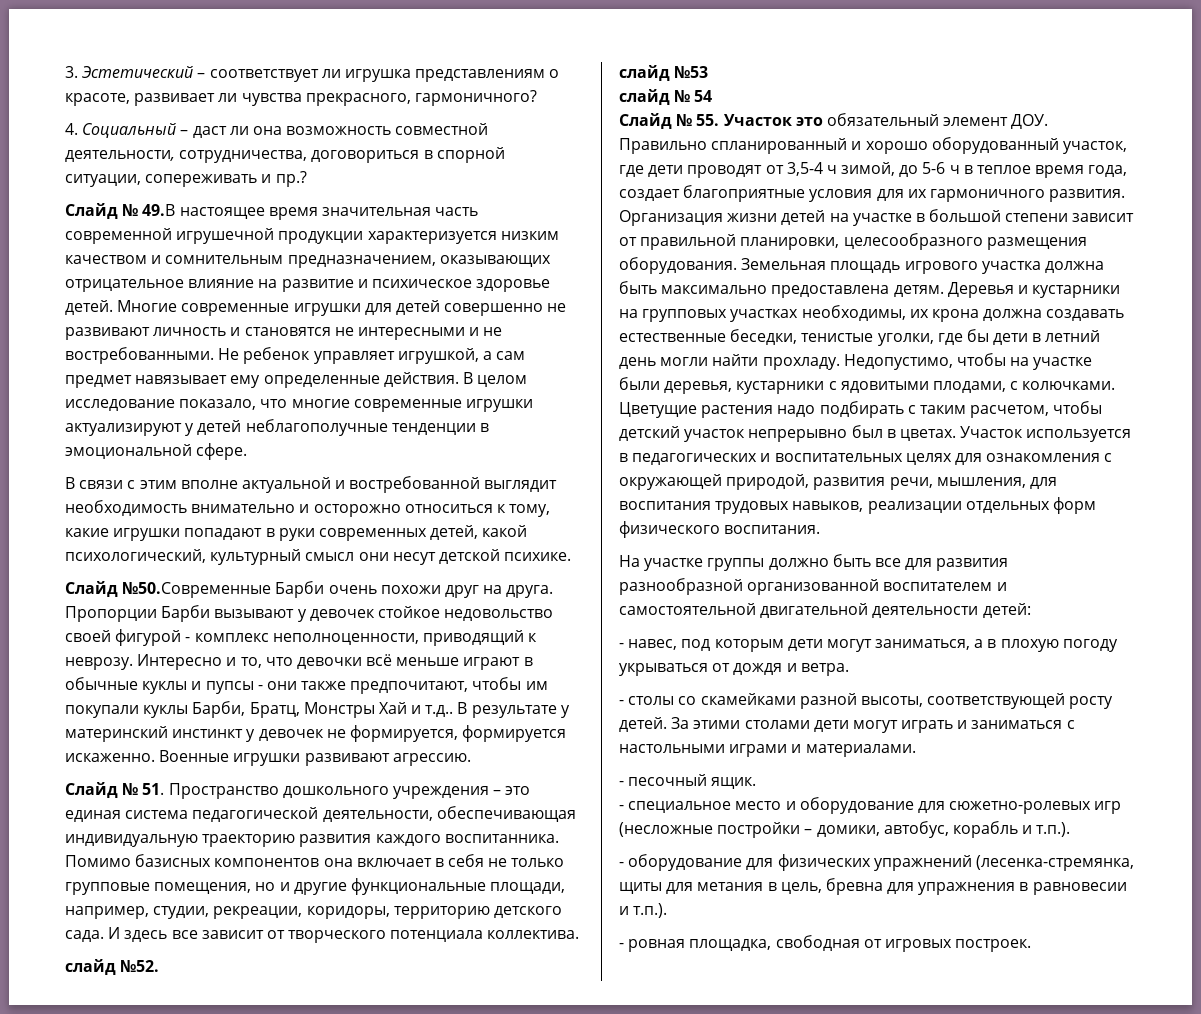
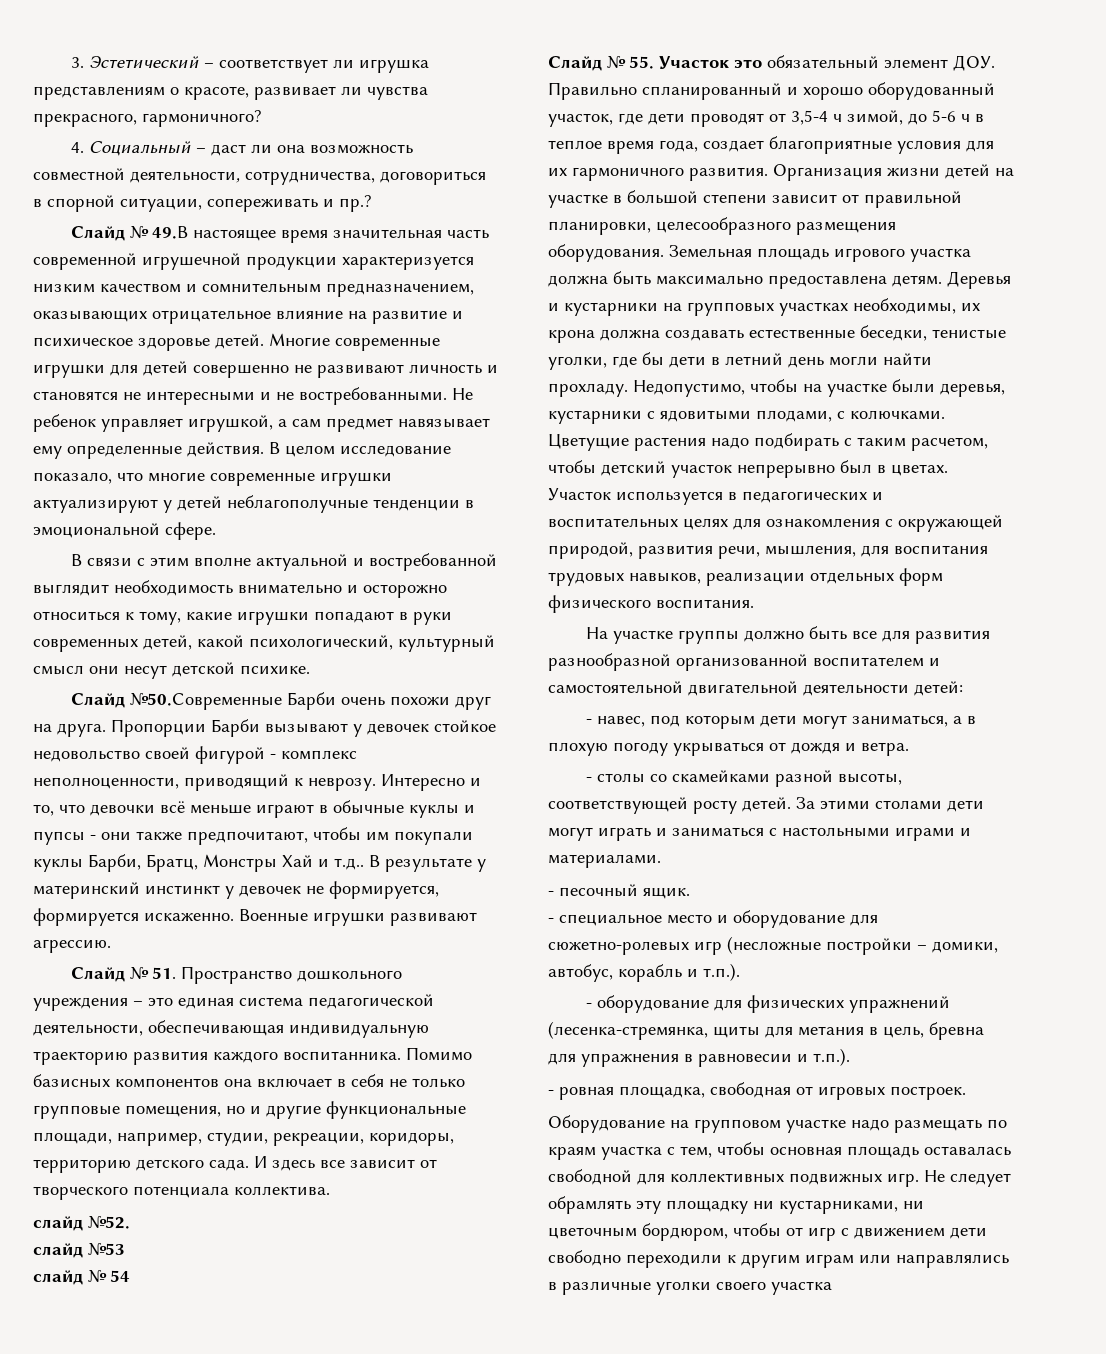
(1032, 945) none -> [548,1115,1007,1133] [548,1142,1011,1160] [548,1169,1011,1187] [548,1196,924,1214] [548,1223,987,1241] [548,1250,1009,1268] [548,1281,832,1295] // Оборудование на групповом участке надо размещать по краям участка с тем, чтобы основная площадь оставалась свободной для коллективных подвижных игр. Не следует обрамлять эту площадку ни кустарниками, ни цветочным бордюром, чтобы от игр с движением дети свободно переходили к другим играм или направлялись в различные уголки своего участка

